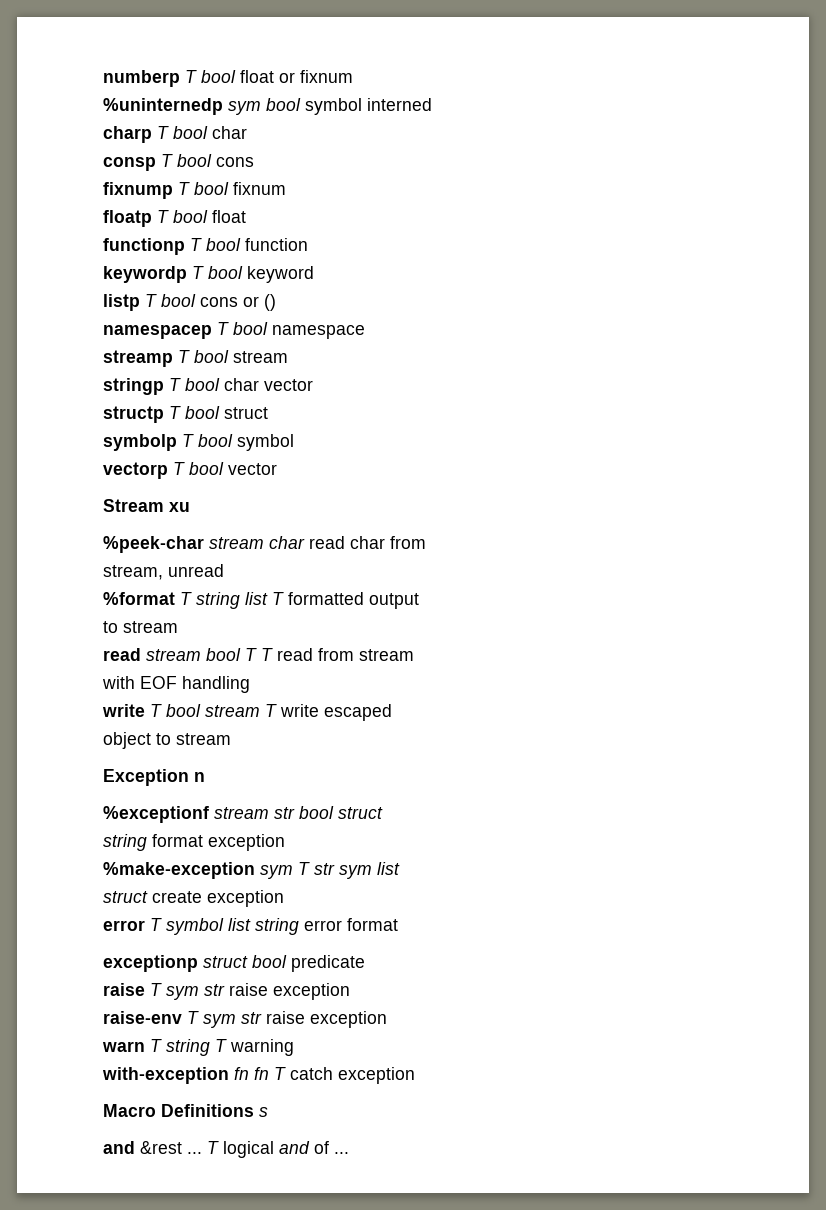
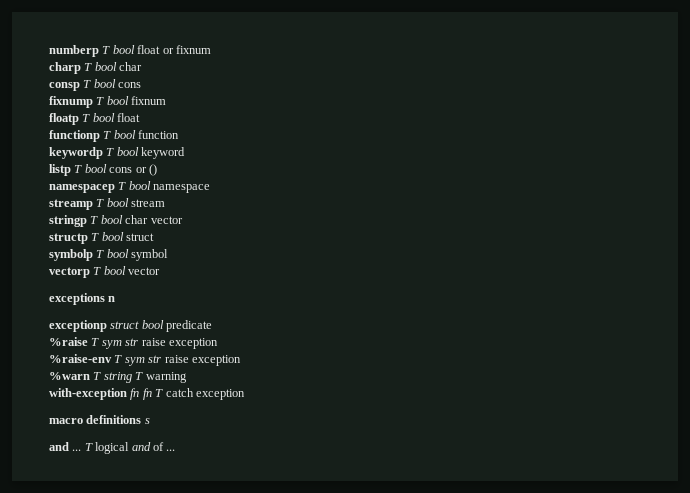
[103,98,432,115] // %uninternedp sym bool symbol interned -> (211, 49) none
[103,499,190,512] [103,536,426,553] [103,564,224,580] [103,592,419,609] [103,621,178,633] [103,648,414,661] [102,676,250,693] [102,704,392,721] [103,732,231,749] [103,769,205,786] [103,806,383,823] [103,834,285,851] [103,862,400,879] [103,890,284,907] [103,918,398,935] Stream xu // %peek-char stream char read char from // stream, unread // %format T string list T formatted output // to stream // read stream bool T T read from stream // with EOF handling // write T bool stream T write escaped // object to stream // Exception n // %exceptionf stream str bool struct // string format exception // %make-exception sym T str sym list // struct create exception // error T symbol list string error format -> [49,293,116,305] exceptions n
[103,983,350,1000] [103,1011,387,1028] [102,1041,145,1052] raise T sym str raise exception // raise-env T sym str raise exception // warn -> [49,337,218,349] [49,354,241,366] [49,372,90,380] %raise T sym str raise exception // %raise-env T sym str raise exception // %warn
[103,1104,254,1117] Macro Definitions -> [49,415,142,424] macro definitions
[140,1141,182,1154] &rest -> (69, 446) none

